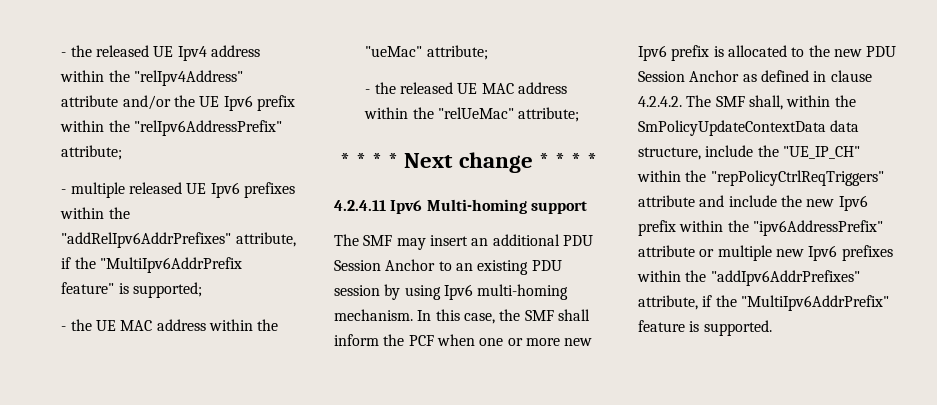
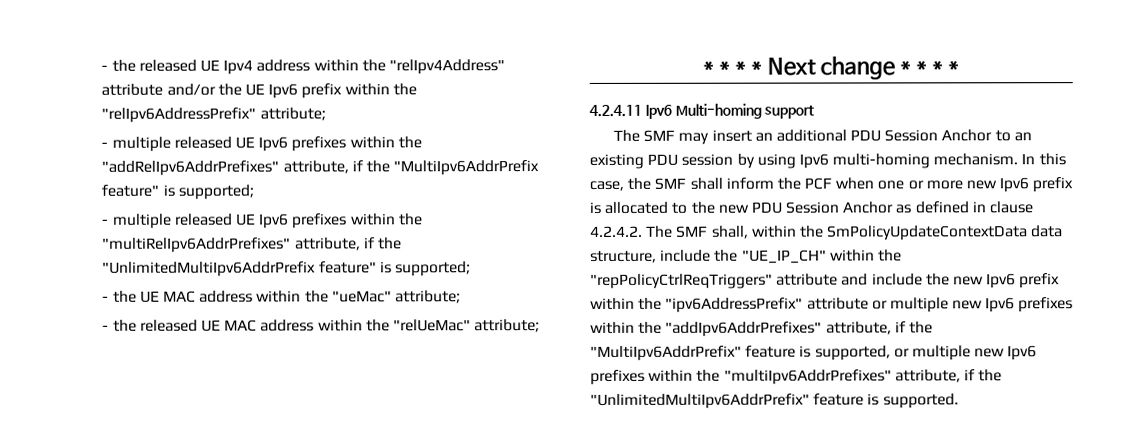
(202, 290) none -> [101,213,423,229] [102,237,403,253] [102,261,472,277] // - multiple released UE Ipv6 prefixes within the "multiRelIpv6AddrPrefixes" attribute, if the "UnlimitedMultiIpv6AddrPrefix feature" is supported;
(700, 326) none -> [814,345,1038,361] [590,369,1003,385] [590,393,880,409] supported, or multiple new Ipv6 prefixes within the "multiIpv6AddrPrefixes" attribute, if the "UnlimitedMultiIpv6AddrPrefix" feature is

